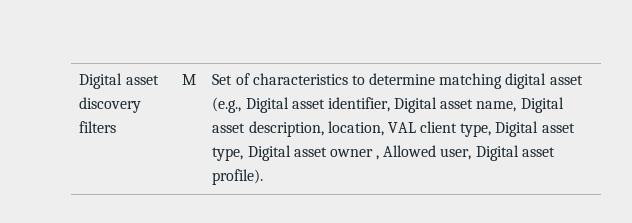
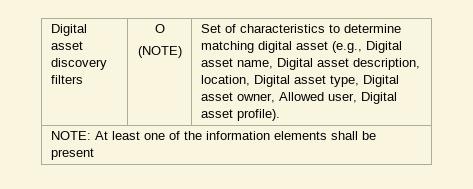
[181,74,196,85] M -> [154,24,165,33] [137,46,182,58] O // (NOTE)
[327,97,474,113] identifier, Digital asset -> (233, 62) none
[387,121,492,137] VAL client type, -> (250, 80) none
[329,149,380,160] owner , -> [236,93,275,103] owner,
(264, 177) none -> [50,131,376,140] [50,148,94,160] // NOTE: At least one of the information elements shall be present

